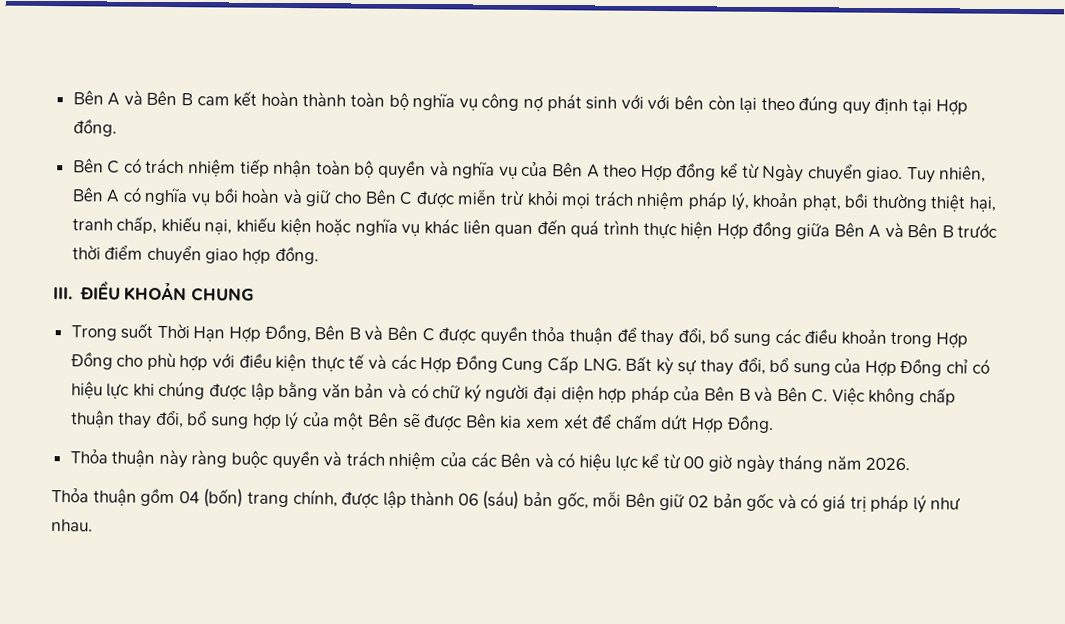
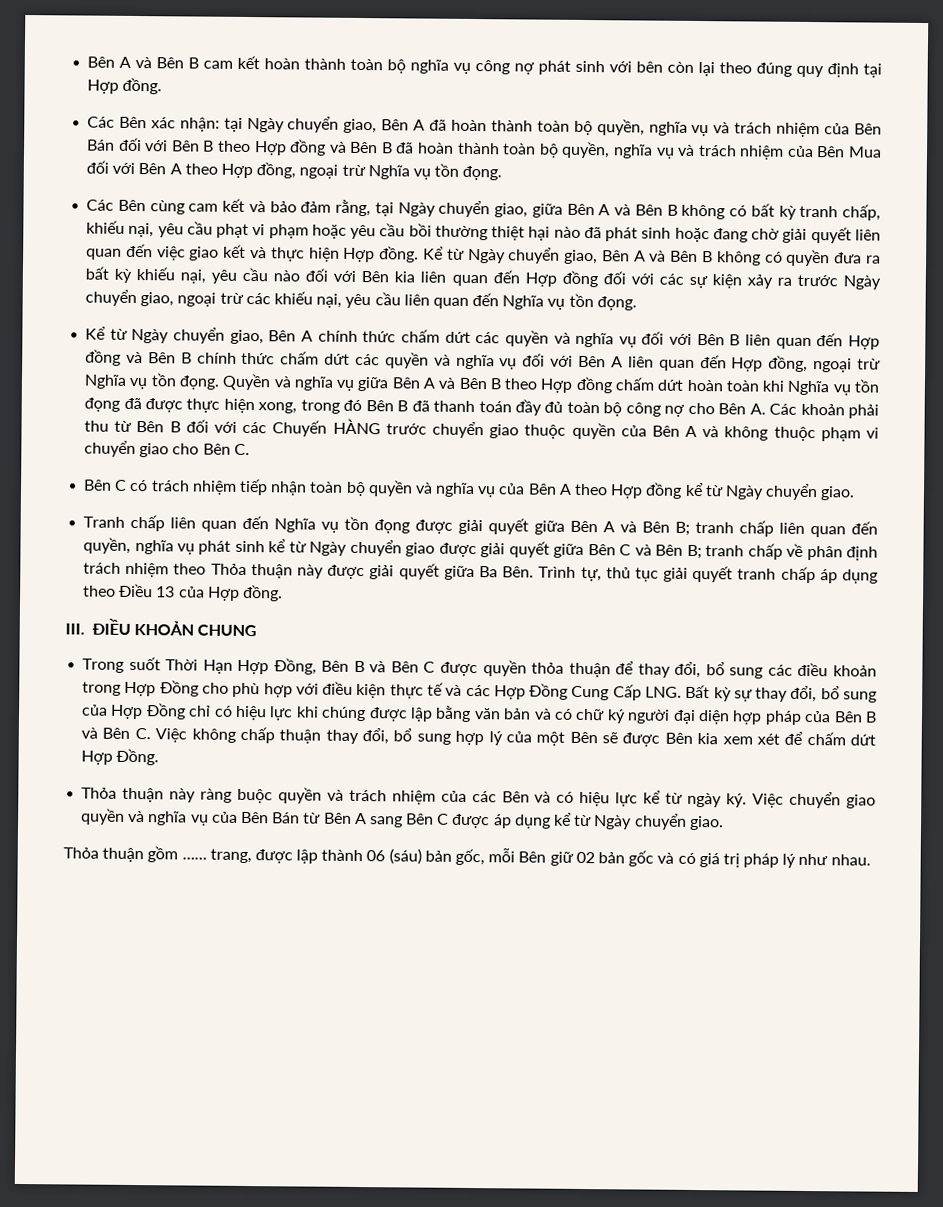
[647,93,671,110] với -> (633, 67) none
(117, 127) none -> [87,116,882,138] [87,137,882,160] [86,160,503,181] [86,198,882,221] [86,220,881,244] [86,243,881,267] [85,266,881,290] [85,289,637,311] [85,326,880,350] [85,349,882,373] [84,373,880,396] [84,397,879,419] [84,418,879,442] [84,440,250,458] // Các Bên xác nhận: tại Ngày chuyển giao, Bên A đã hoàn thành toàn bộ quyền, nghĩa vụ và trách nhiệm của Bên Bán đối với Bên B theo Hợp đồng và Bên B đã hoàn thành toàn bộ quyền, nghĩa vụ và trách nhiệm của Bên Mua đối với Bên A theo Hợp đồng, ngoại trừ Nghĩa vụ tồn đọng. // Các Bên cùng cam kết và bảo đảm rằng, tại Ngày chuyển giao, giữa Bên A và Bên B không có bất kỳ tranh chấp, khiếu nại, yêu cầu phạt vi phạm hoặc yêu cầu bồi thường thiệt hại nào đã phát sinh hoặc đang chờ giải quyết liên quan đến việc giao kết và thực hiện Hợp đồng. Kể từ Ngày chuyển giao, Bên A và Bên B không có quyền đưa ra bất kỳ khiếu nại, yêu cầu nào đối với Bên kia liên quan đến Hợp đồng đối với các sự kiện xảy ra trước Ngày chuyển giao, ngoại trừ các khiếu nại, yêu cầu liên quan đến Nghĩa vụ tồn đọng. // Kể từ Ngày chuyển giao, Bên A chính thức chấm dứt các quyền và nghĩa vụ đối với Bên B liên quan đến Hợp đồng và Bên B chính thức chấm dứt các quyền và nghĩa vụ đối với Bên A liên quan đến Hợp đồng, ngoại trừ Nghĩa vụ tồn đọng. Quyền và nghĩa vụ giữa Bên A và Bên B theo Hợp đồng chấm dứt hoàn toàn khi Nghĩa vụ tồn đọng đã được thực hiện xong, trong đó Bên B đã thanh toán đầy đủ toàn bộ công nợ cho Bên A. Các khoản phải thu từ Bên B đối với các Chuyến HÀNG trước chuyển giao thuộc quyền của Bên A và không thuộc phạm vi chuyển giao cho Bên C.
[906,165,987,184] [71,186,997,212] [71,215,998,240] [71,244,272,265] Tuy nhiên, Bên A có nghĩa vụ bồi hoàn và giữ cho Bên C được miễn trừ khỏi mọi trách nhiệm pháp lý, khoản phạt, bồi thường thiệt hại, tranh chấp, khiếu nại, khiếu kiện hoặc nghĩa vụ khác liên quan đến quá trình thực hiện Hợp đồng giữa Bên A và Bên B trước thời điểm chuyển giao hợp -> [83,514,879,538] [83,537,878,561] [83,562,878,584] [83,583,240,601] // Tranh chấp liên quan đến Nghĩa vụ tồn đọng được giải quyết giữa Bên A và Bên B; tranh chấp liên quan đến quyền, nghĩa vụ phát sinh kể từ Ngày chuyển giao được giải quyết giữa Bên C và Bên B; tranh chấp về phân định trách nhiệm theo Thỏa thuận này được giải quyết giữa Ba Bên. Trình tự, thủ tục giải quyết tranh chấp áp dụng theo Điều 13 của Hợp
[683,453,911,473] 00 giờ ngày tháng năm 2026. -> [687,791,877,809] [81,808,724,831] ngày ký. Việc chuyển giao quyền và nghĩa vụ của Bên Bán từ Bên A sang Bên C được áp dụng kể từ Ngày chuyển giao.
[178,488,338,508] 04 (bốn) trang chính, -> [181,848,252,864] …… trang,

